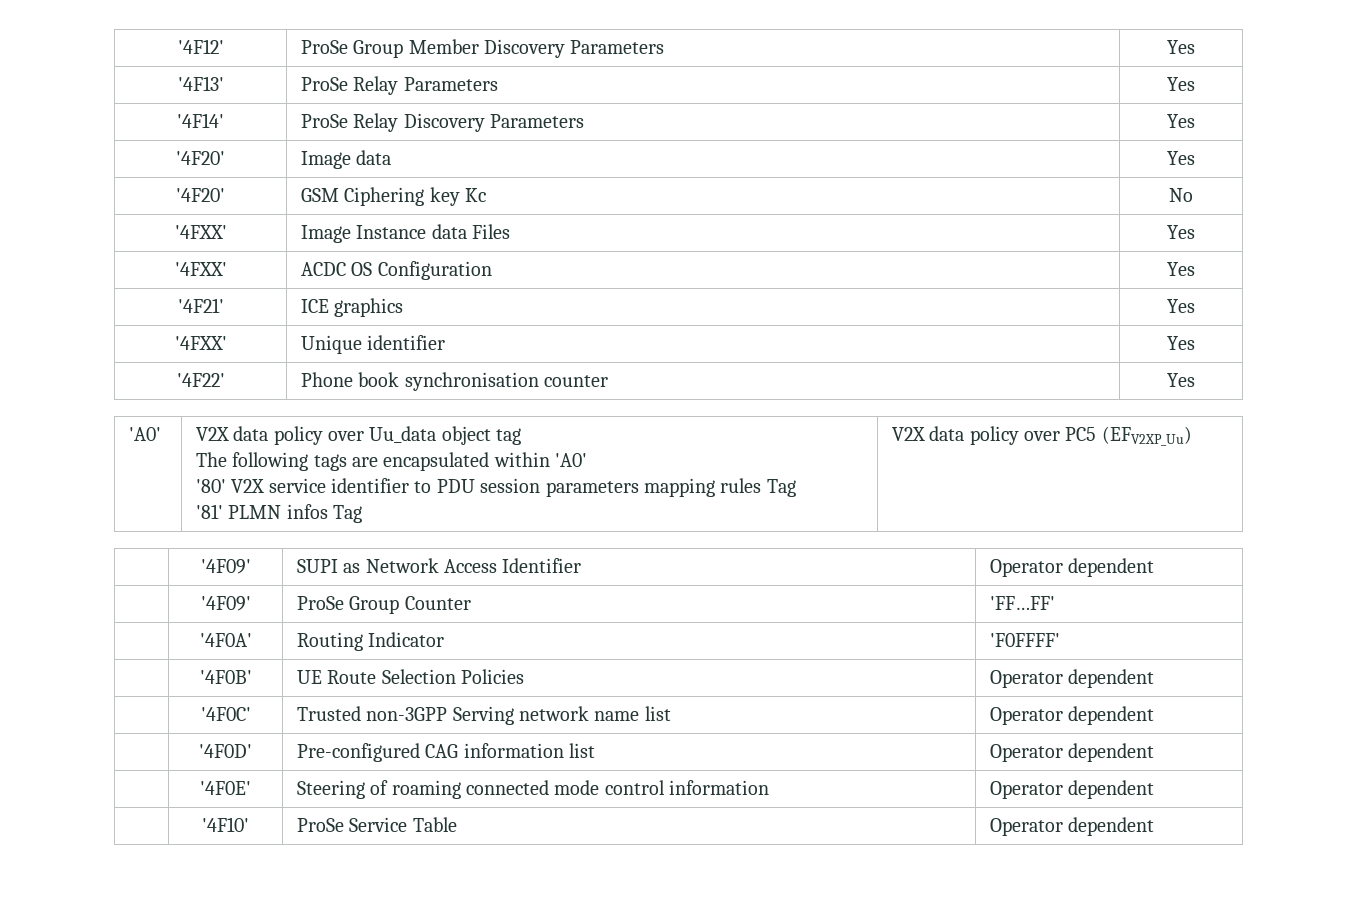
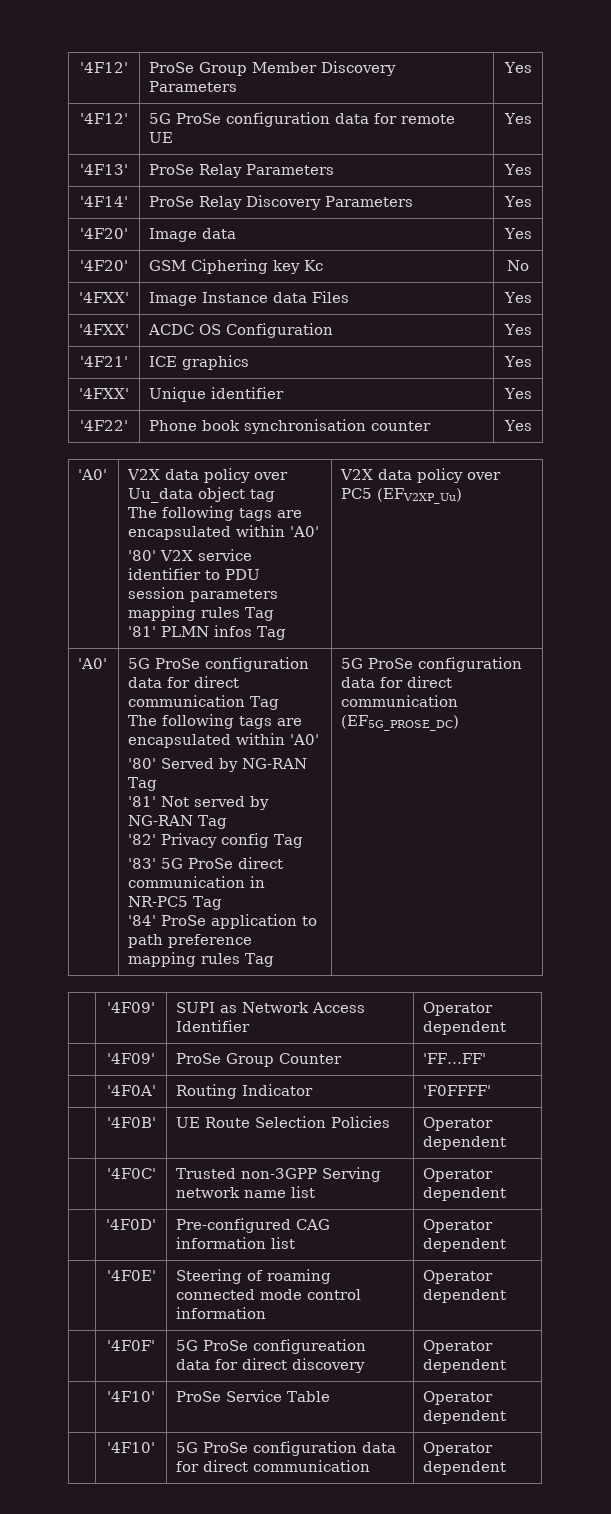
(1195, 47) none -> [80,113,128,124] [149,112,456,127] [149,132,174,143] [503,113,532,124] // '4F12' | 5G ProSe configuration data for remote UE | Yes
(1192, 436) none -> [78,658,108,669] [128,657,310,672] [128,676,240,688] [128,695,280,710] [128,714,303,729] [128,733,320,748] [128,758,308,772] [128,777,158,791] [128,796,270,810] [128,815,228,829] [128,833,304,848] [128,857,284,869] [128,876,266,888] [128,896,223,910] [128,914,318,929] [128,934,253,948] [128,952,275,967] [341,657,523,672] [341,676,453,688] [341,695,459,707] [341,715,460,731] // 'A0' | 5G ProSe configuration data for direct communication Tag // The following tags are encapsulated within 'A0' // '80' Served by NG-RAN Tag // '81' Not served by NG-RAN Tag // '82' Privacy config Tag // '83' 5G ProSe direct communication in NR-PC5 Tag // '84' ProSe application to path preference mapping rules Tag | 5G ProSe configuration data for direct communication (EF5G_PROSE_DC)
(1155, 789) none -> [107,1340,155,1351] [176,1339,367,1354] [176,1358,366,1373] [423,1340,494,1354] [423,1359,507,1373] // | '4F0F' | 5G ProSe configureation data for direct discovery | Operator dependent
(1155, 826) none -> [107,1442,155,1453] [176,1441,397,1456] [176,1460,371,1472] [423,1442,494,1456] [423,1461,507,1475] // | '4F10' | 5G ProSe configuration data for direct communication | Operator dependent

